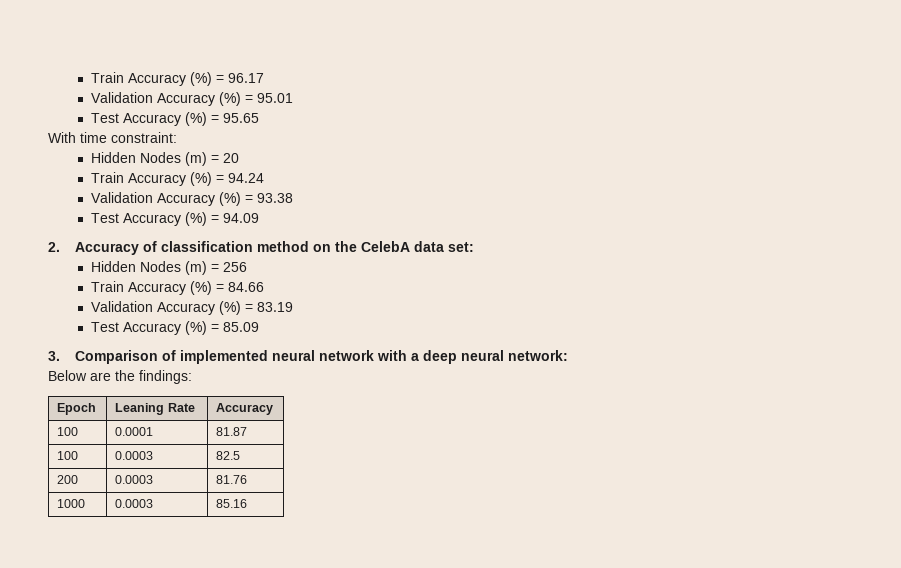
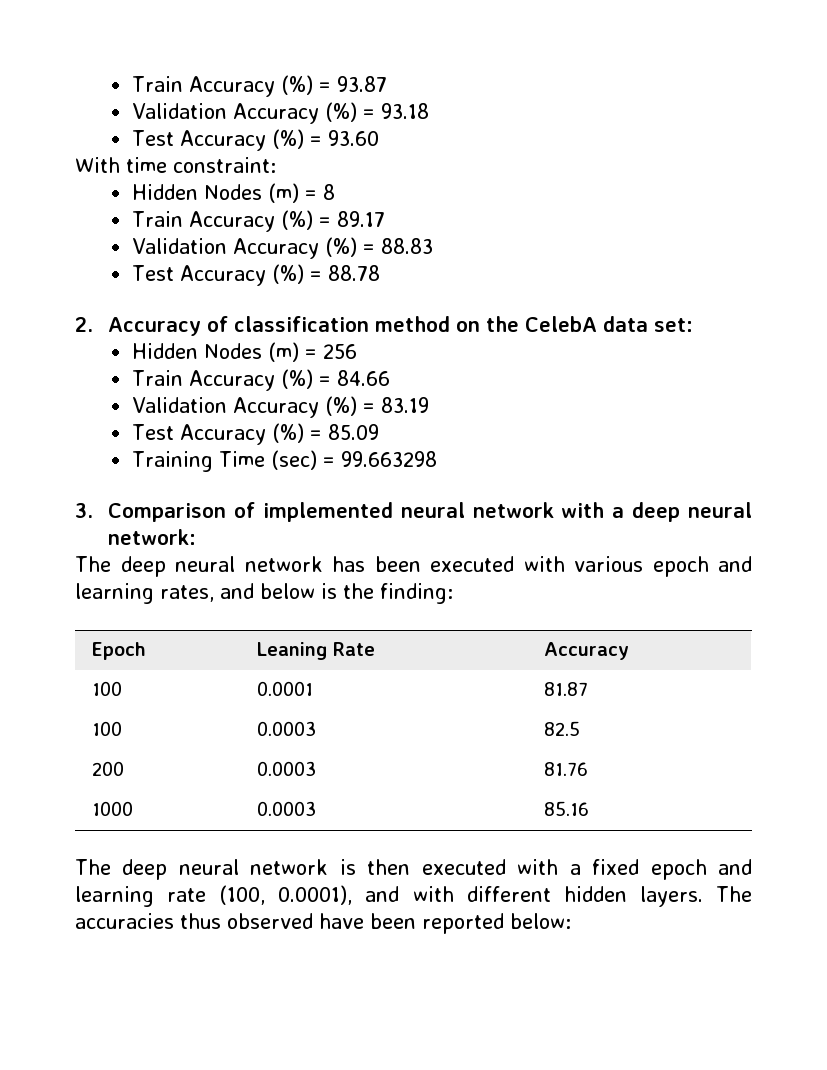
[90,72,264,86] [90,92,293,106] [90,112,259,126] Train Accuracy (%) = 96.17 // Validation Accuracy (%) = 95.01 // Test Accuracy (%) = 95.65 -> [132,75,388,97] [132,102,430,124] [132,129,380,151] Train Accuracy (%) = 93.87 // Validation Accuracy (%) = 93.18 // Test Accuracy (%) = 93.60
[222,153,239,163] [90,172,264,186] [90,192,293,206] [90,212,259,226] 20 // Train Accuracy (%) = 94.24 // Validation Accuracy (%) = 93.38 // Test Accuracy (%) = 94.09 -> [323,184,336,200] [132,210,386,232] [132,237,434,259] [132,264,381,286] 8 // Train Accuracy (%) = 89.17 // Validation Accuracy (%) = 88.83 // Test Accuracy (%) = 88.78
(259, 327) none -> [132,450,438,472] // Training Time (sec) = 99.663298
[48,370,192,384] Below are the findings: -> [75,556,752,577] [75,583,453,604] The deep neural network has been executed with various epoch and learning rates, and below is the finding:
(248, 503) none -> [75,859,752,880] [75,885,752,907] [75,913,571,934] // The deep neural network is then executed with a fixed epoch and learning rate (100, 0.0001), and with different hidden layers. The accuracies thus observed have been reported below:

